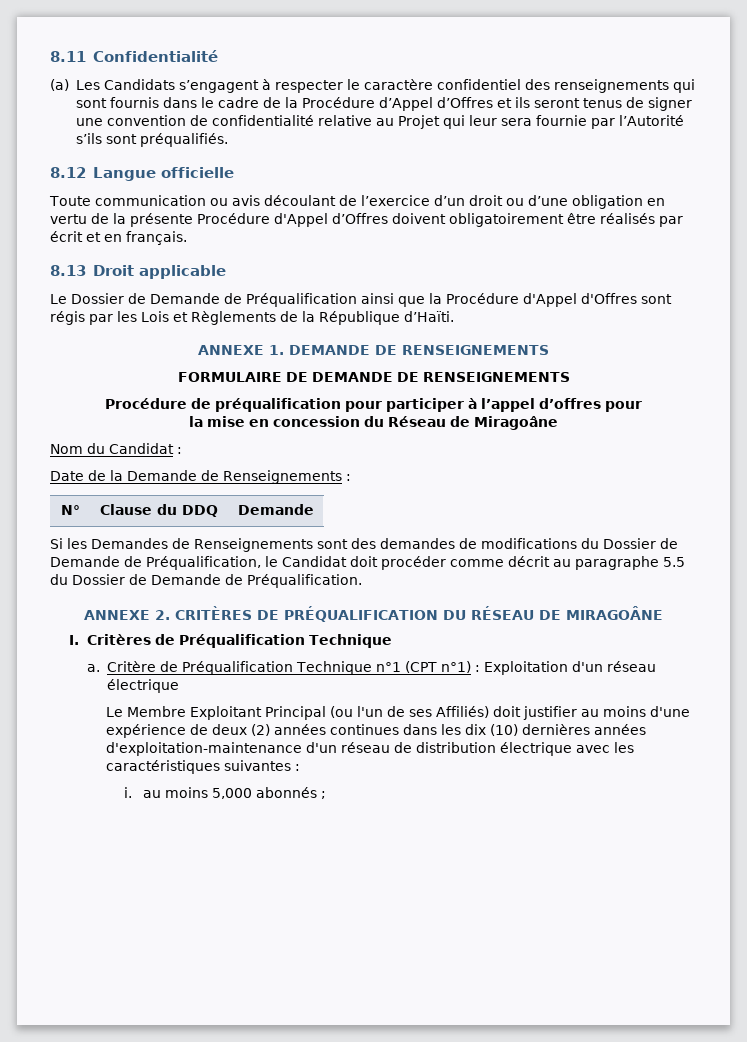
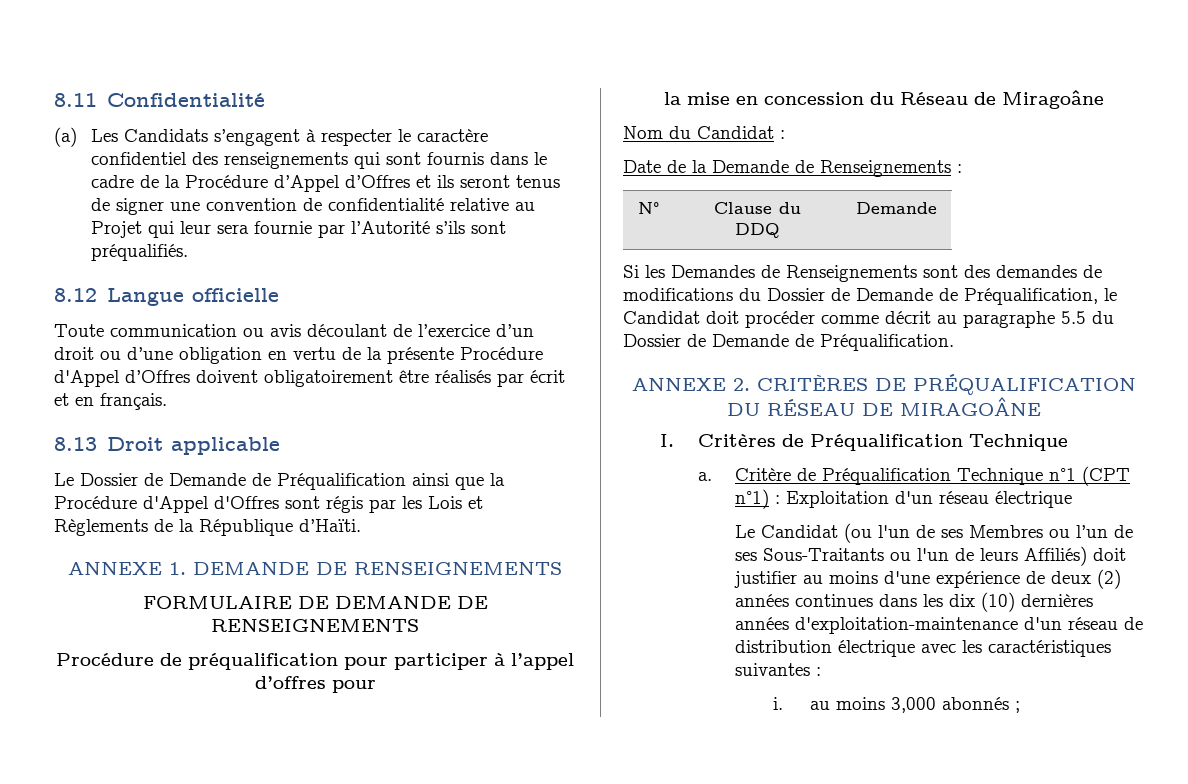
[126,706,326,720] Membre Exploitant Principal -> [761,525,839,538] Candidat
(432, 713) none -> [969,525,1134,538] [735,548,1019,561] Membres ou l’un de ses Sous-Traitants ou l'un de leurs
[211,788,252,799] 5,000 -> [891,697,937,713] 3,000

